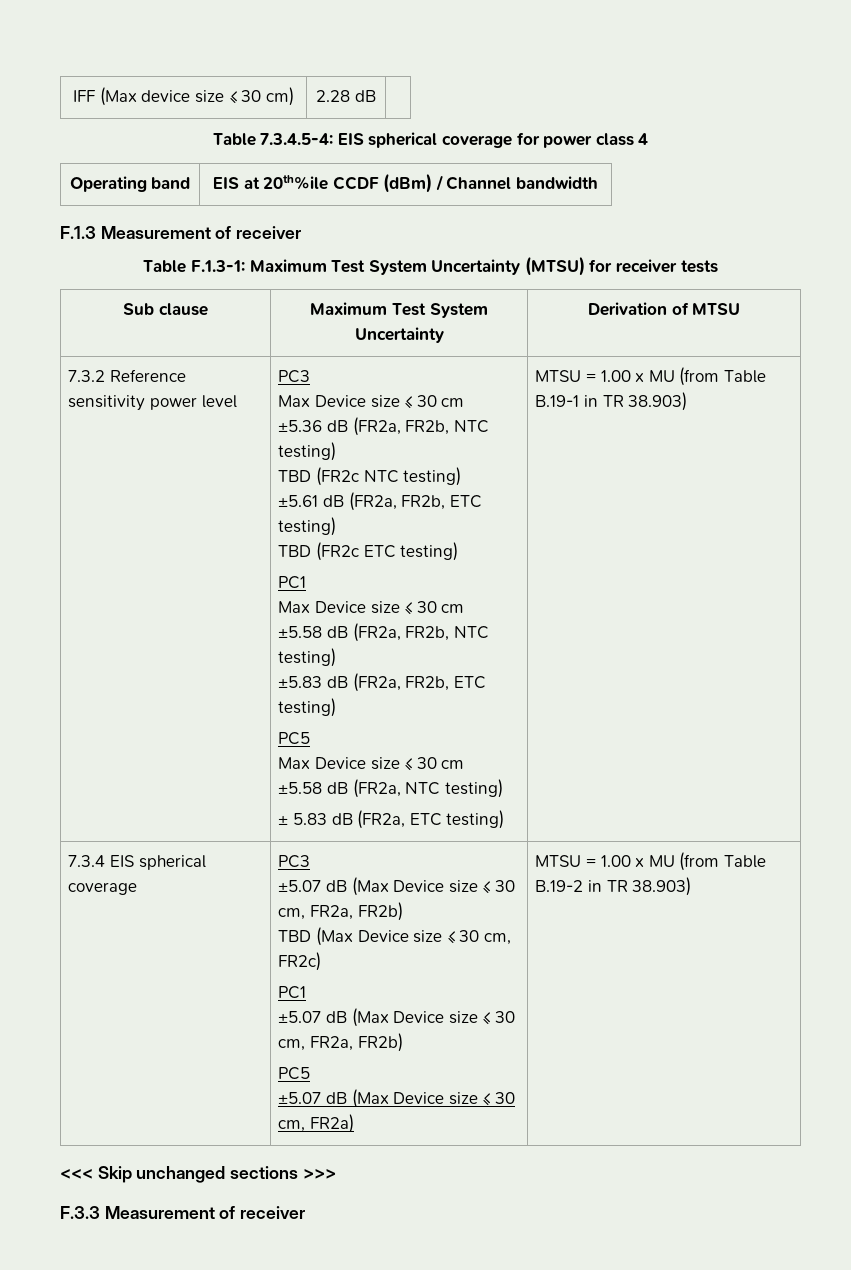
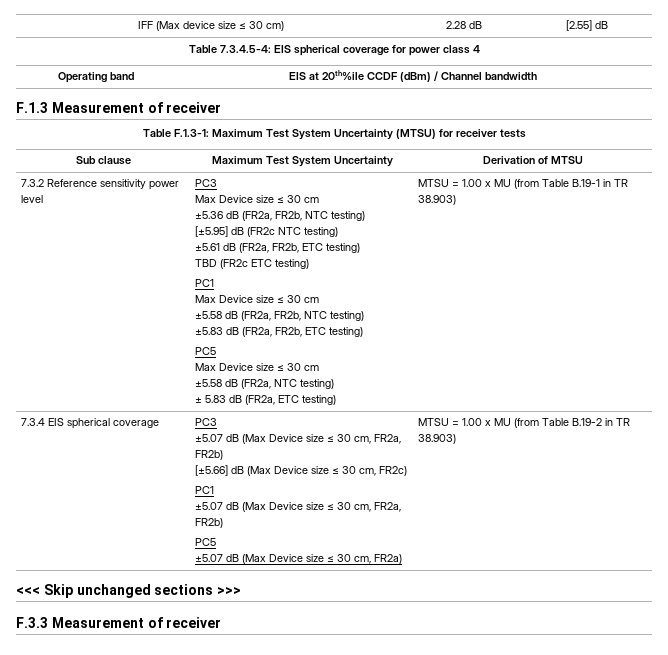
(376, 96) none -> [565,20,608,31] [2.55] dB
[278,470,312,482] TBD -> [195,226,245,237] [±5.95] dB
[278,930,312,942] TBD -> [195,465,245,476] [±5.66] dB

